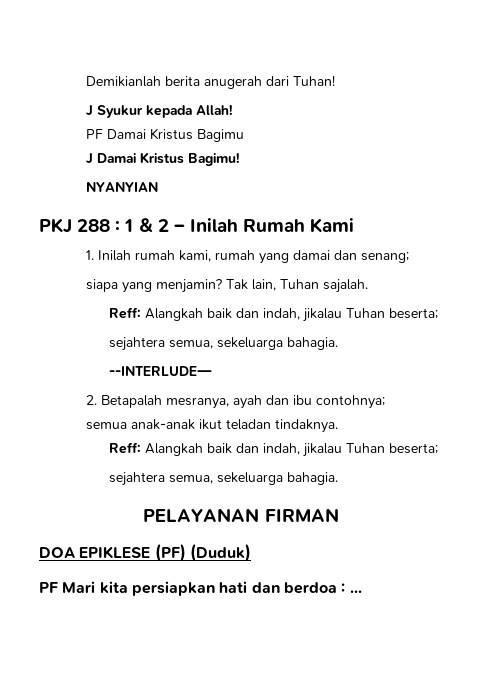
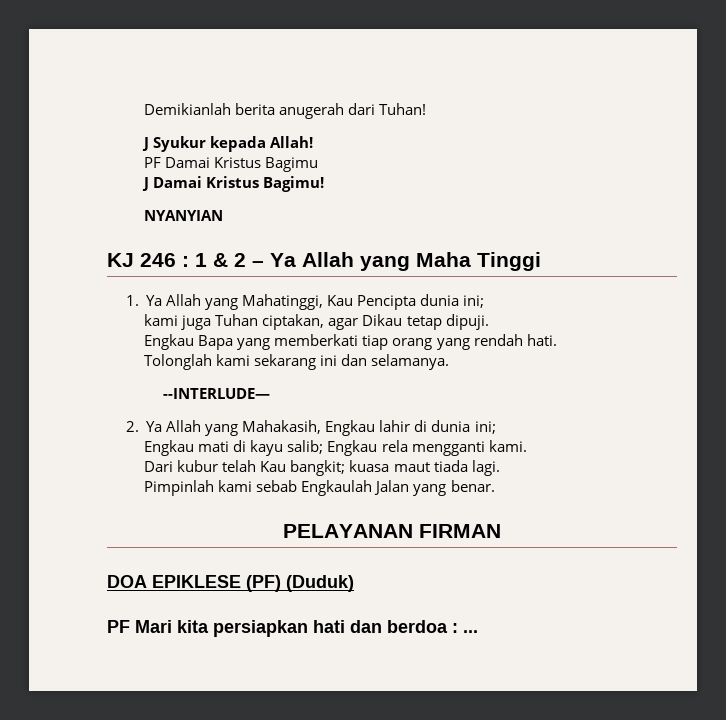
[39,218,111,234] PKJ 288 -> [107,253,176,267] KJ 246
[189,218,355,233] [85,250,409,264] [85,279,368,293] [109,307,439,322] [109,337,339,351] [109,366,213,376] [85,395,385,409] [85,419,338,433] [109,442,439,457] [109,472,339,486] Inilah Rumah Kami // 1. Inilah rumah kami, rumah yang damai dan senang; // siapa yang menjamin? Tak lain, Tuhan sajalah. // Reff: Alangkah baik dan indah, jikalau Tuhan beserta; // sejahtera semua, sekeluarga bahagia. // --INTERLUDE— // 2. Betapalah mesranya, ayah dan ibu contohnya; // semua anak-anak ikut teladan tindaknya. // Reff: Alangkah baik dan indah, jikalau Tuhan beserta; // sejahtera semua, sekeluarga bahagia. -> [270,252,541,271] [125,294,485,310] [144,314,489,330] [144,334,557,350] [144,354,450,370] [162,388,270,399] [125,420,496,436] [144,440,527,456] [144,460,500,476] [144,480,495,496] Ya Allah yang Maha Tinggi // 1. Ya Allah yang Mahatinggi, Kau Pencipta dunia ini; // kami juga Tuhan ciptakan, agar Dikau tetap dipuji. // Engkau Bapa yang memberkati tiap orang yang rendah hati. // Tolonglah kami sekarang ini dan selamanya. // --INTERLUDE— // 2. Ya Allah yang Mahakasih, Engkau lahir di dunia ini; // Engkau mati di kayu salib; Engkau rela mengganti kami. // Dari kubur telah Kau bangkit; kuasa maut tiada lagi. // Pimpinlah kami sebab Engkaulah Jalan yang benar.

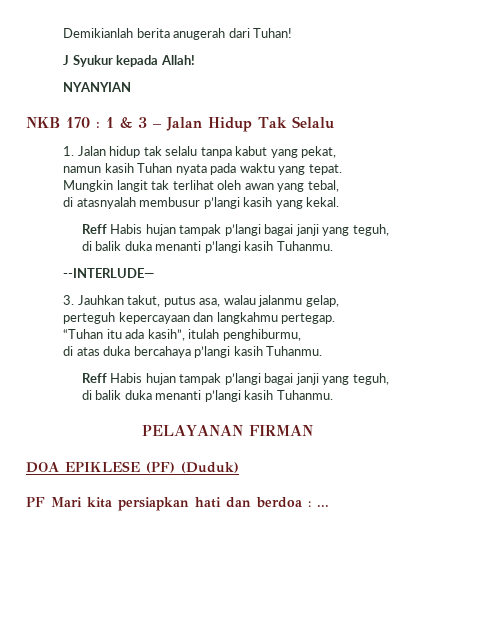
[144,157,319,172] [142,176,325,192] // PF Damai Kristus Bagimu // J Damai Kristus Bagimu! -> (195, 60) none
[107,253,176,267] KJ 246 -> [26,117,90,128] NKB 170
[234,252,541,271] [125,294,485,310] [144,314,489,330] [144,334,557,350] [144,354,450,370] [162,388,270,399] [125,420,496,436] [144,440,527,456] [144,460,500,476] [144,480,495,496] 2 – Ya Allah yang Maha Tinggi // 1. Ya Allah yang Mahatinggi, Kau Pencipta dunia ini; // kami juga Tuhan ciptakan, agar Dikau tetap dipuji. // Engkau Bapa yang memberkati tiap orang yang rendah hati. // Tolonglah kami sekarang ini dan selamanya. // --INTERLUDE— // 2. Ya Allah yang Mahakasih, Engkau lahir di dunia ini; // Engkau mati di kayu salib; Engkau rela mengganti kami. // Dari kubur telah Kau bangkit; kuasa maut tiada lagi. // Pimpinlah kami sebab Engkaulah Jalan yang benar. -> [138,116,334,132] [63,146,337,158] [63,163,342,175] [63,180,339,192] [63,197,340,209] [81,224,389,236] [81,241,333,253] [63,268,155,278] [63,295,339,307] [63,312,336,324] [63,329,301,341] [63,346,323,358] [81,373,389,385] [81,390,333,402] 3 – Jalan Hidup Tak Selalu // 1. Jalan hidup tak selalu tanpa kabut yang pekat, // namun kasih Tuhan nyata pada waktu yang tepat. // Mungkin langit tak terlihat oleh awan yang tebal, // di atasnyalah membusur p’langi kasih yang kekal. // Reff Habis hujan tampak p’langi bagai janji yang teguh, // di balik duka menanti p’langi kasih Tuhanmu. // --INTERLUDE— // 3. Jauhkan takut, putus asa, walau jalanmu gelap, // perteguh kepercayaan dan langkahmu pertegap. // “Tuhan itu ada kasih”, itulah penghiburmu, // di atas duka bercahaya p’langi kasih Tuhanmu. // Reff Habis hujan tampak p’langi bagai janji yang teguh, // di balik duka menanti p’langi kasih Tuhanmu.

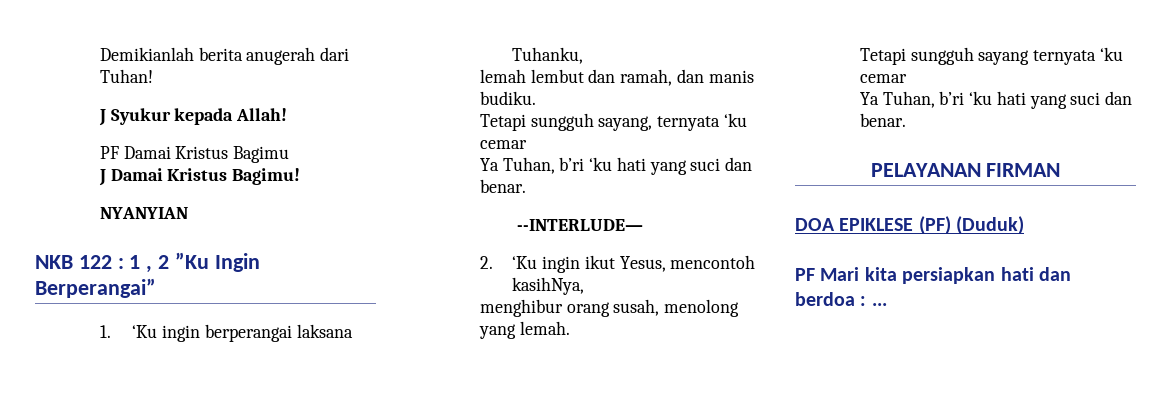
(195, 60) none -> [99,146,290,163] [98,168,301,186] // PF Damai Kristus Bagimu // J Damai Kristus Bagimu!
[66,117,90,128] 170 -> [78,255,112,269] 122
[120,116,334,132] [63,146,337,158] [63,163,342,175] [63,180,339,192] [63,197,340,209] [81,224,389,236] [81,241,333,253] [63,268,155,278] [63,295,339,307] [63,312,336,324] [63,329,301,341] [63,346,323,358] [81,373,389,385] [81,390,333,402] & 3 – Jalan Hidup Tak Selalu // 1. Jalan hidup tak selalu tanpa kabut yang pekat, // namun kasih Tuhan nyata pada waktu yang tepat. // Mungkin langit tak terlihat oleh awan yang tebal, // di atasnyalah membusur p’langi kasih yang kekal. // Reff Habis hujan tampak p’langi bagai janji yang teguh, // di balik duka menanti p’langi kasih Tuhanmu. // --INTERLUDE— // 3. Jauhkan takut, putus asa, walau jalanmu gelap, // perteguh kepercayaan dan langkahmu pertegap. // “Tuhan itu ada kasih”, itulah penghiburmu, // di atas duka bercahaya p’langi kasih Tuhanmu. // Reff Habis hujan tampak p’langi bagai janji yang teguh, // di balik duka menanti p’langi kasih Tuhanmu. -> [146,252,260,273] [35,278,156,298] [99,324,353,342] [512,47,584,64] [479,69,754,86] [479,91,536,105] [479,113,747,131] [479,140,527,149] [479,157,752,175] [479,179,526,193] [517,219,644,231] [479,255,756,273] [512,277,585,295] [479,299,740,317] [478,321,570,339] [859,47,1123,65] [859,74,907,83] [859,91,1132,109] [859,113,906,127] , 2 ”Ku Ingin Berperangai” // 1. ‘Ku ingin berperangai laksana Tuhanku, // lemah lembut dan ramah, dan manis budiku. // Tetapi sungguh sayang, ternyata ‘ku cemar // Ya Tuhan, b’ri ‘ku hati yang suci dan benar. // --INTERLUDE— // 2. ‘Ku ingin ikut Yesus, mencontoh kasihNya, // menghibur orang susah, menolong yang lemah. // Tetapi sungguh sayang ternyata ‘ku cemar // Ya Tuhan, b’ri ‘ku hati yang suci dan benar.

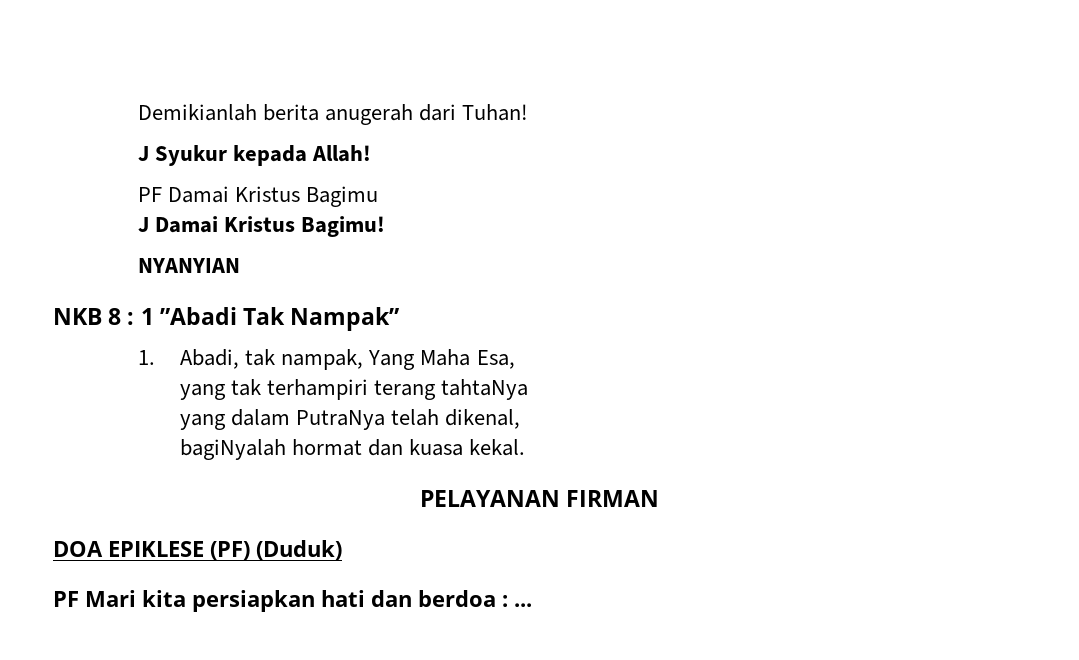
[78,255,112,269] 122 -> [108,308,122,325] 8
[146,252,260,273] [35,278,156,298] [99,324,353,342] [512,47,584,64] [479,69,754,86] [479,91,536,105] [479,113,747,131] [479,140,527,149] [479,157,752,175] [479,179,526,193] [517,219,644,231] [479,255,756,273] [512,277,585,295] [479,299,740,317] [478,321,570,339] [859,47,1123,65] [859,74,907,83] [859,91,1132,109] [859,113,906,127] , 2 ”Ku Ingin Berperangai” // 1. ‘Ku ingin berperangai laksana Tuhanku, // lemah lembut dan ramah, dan manis budiku. // Tetapi sungguh sayang, ternyata ‘ku cemar // Ya Tuhan, b’ri ‘ku hati yang suci dan benar. // --INTERLUDE— // 2. ‘Ku ingin ikut Yesus, mencontoh kasihNya, // menghibur orang susah, menolong yang lemah. // Tetapi sungguh sayang ternyata ‘ku cemar // Ya Tuhan, b’ri ‘ku hati yang suci dan benar. -> [159,307,400,331] [137,349,515,370] [180,379,529,400] [180,409,521,430] [180,439,526,460] ”Abadi Tak Nampak” // 1. Abadi, tak nampak, Yang Maha Esa, // yang tak terhampiri terang tahtaNya // yang dalam PutraNya telah dikenal, // bagiNyalah hormat dan kuasa kekal.

